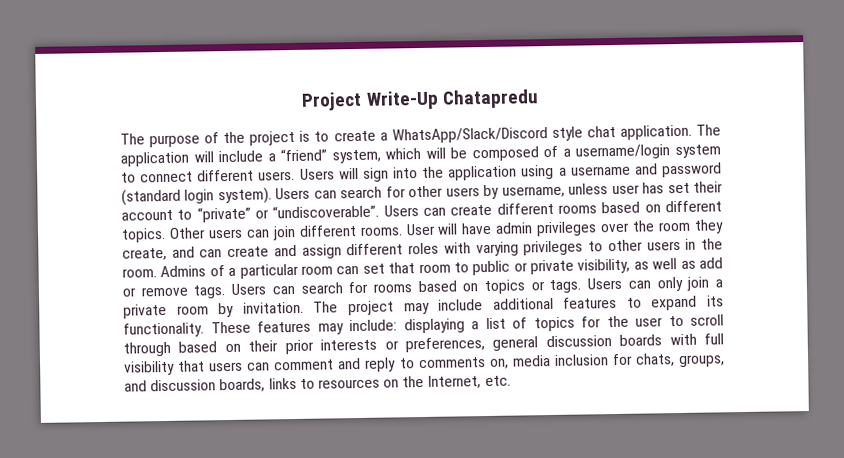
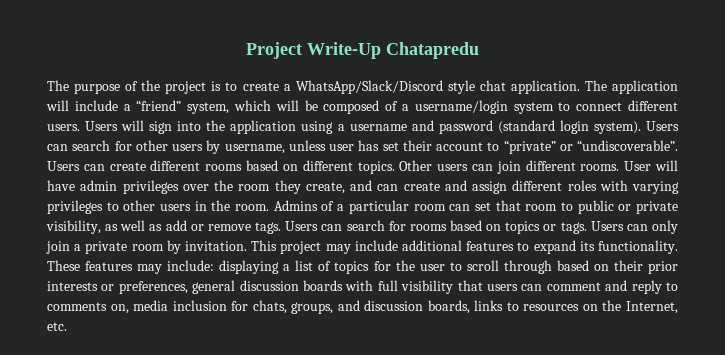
[313,301,339,313] The -> [251,240,278,251] This

